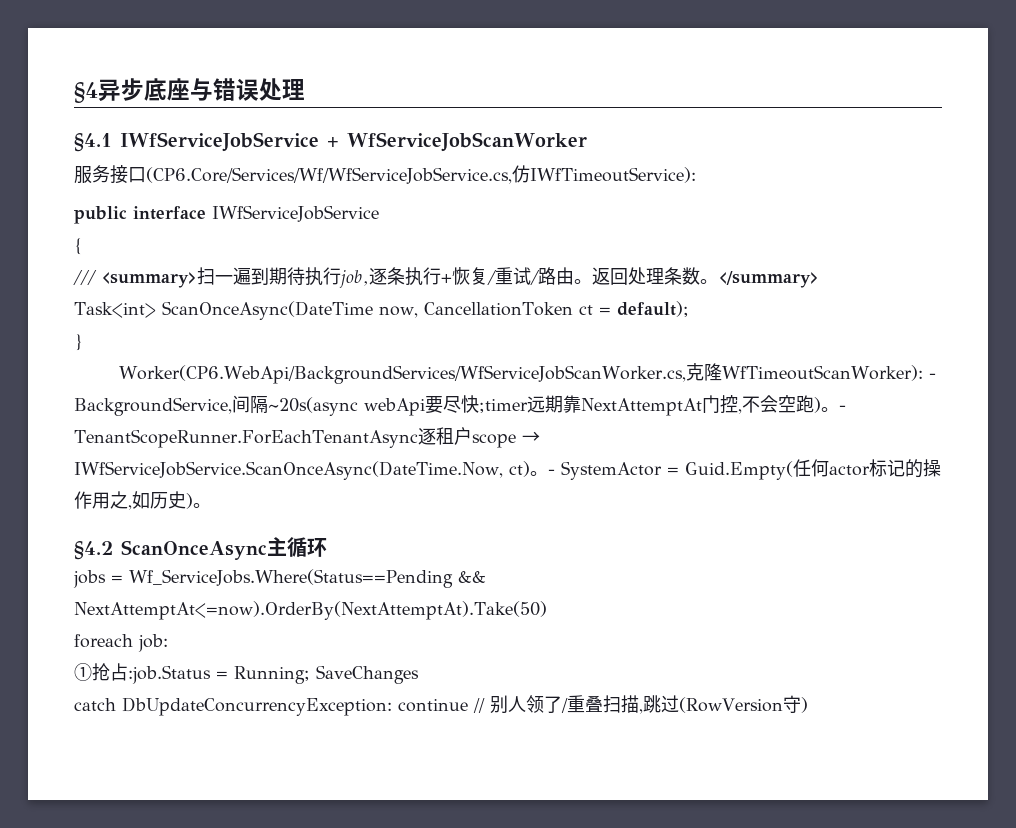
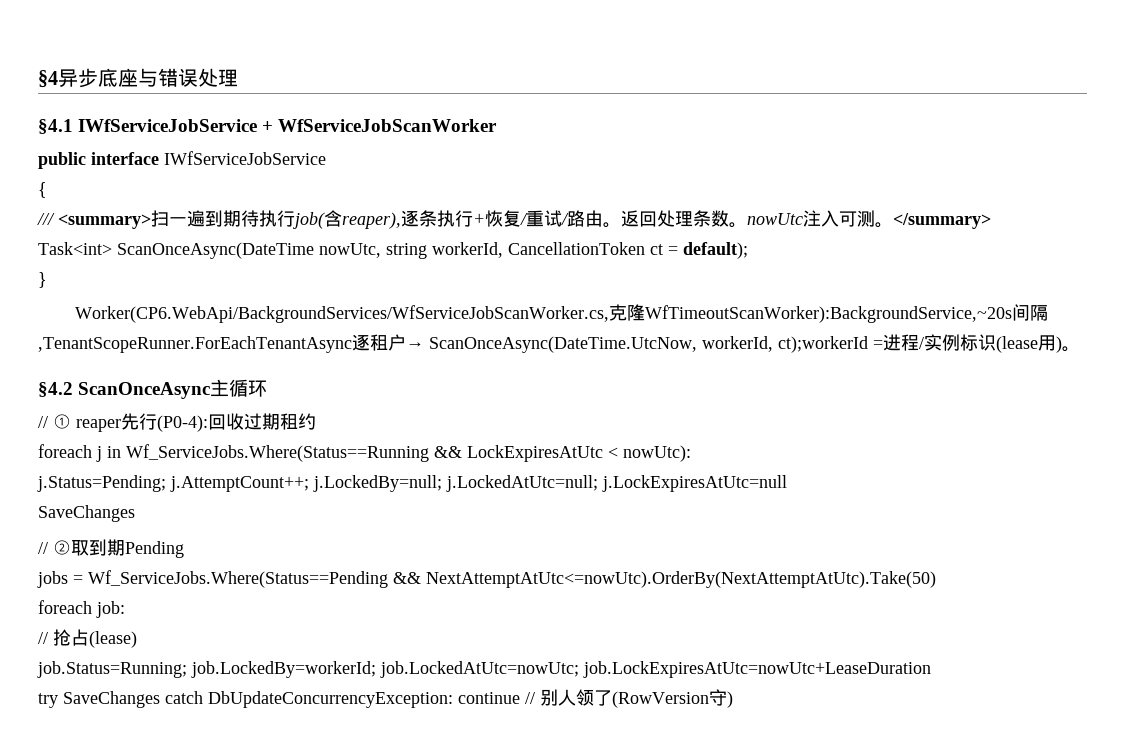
[74,165,696,184] // 服务接口(CP6.Core/Services/Wf/WfServiceJobService.cs,仿IWfTimeoutService): -> (498, 125) none
[339,270,369,288] job, -> [293,210,401,229] job(含reaper),
(718, 281) none -> [747,210,893,228] nowUtc注入可测。
[378,306,418,318] now, -> [319,242,503,259] nowUtc, string workerId,
[721,365,936,381] [74,395,846,416] [74,427,540,448] [74,459,941,480] [74,491,186,510] WfTimeoutScanWorker): - BackgroundService,间隔~20s(async webApi要尽快;timer远期靠NextAttemptAt门控,不会空跑)。- TenantScopeRunner.ForEachTenantAsync逐租户scope → IWfServiceJobService.ScanOnceAsync(DateTime.Now, ct)。- SystemActor = Guid.Empty(任何actor标记的操作用之,如历史 -> [644,304,1048,323] [38,334,1056,353] WfTimeoutScanWorker):BackgroundService,~20s间隔,TenantScopeRunner.ForEachTenantAsync逐租户→ ScanOnceAsync(DateTime.UtcNow, workerId, ct);workerId =进程/实例标识(lease用
(327, 547) none -> [38,413,316,432] [38,444,691,462] [37,475,787,492] [38,505,135,522] [38,539,184,558] // // ① reaper先行(P0-4):回收过期租约 // foreach j in Wf_ServiceJobs.Where(Status==Running && LockExpiresAtUtc < nowUtc): // j.Status=Pending; j.AttemptCount++; j.LockedBy=null; j.LockedAtUtc=null; j.LockExpiresAtUtc=null // SaveChanges // // ②取到期Pending
[74,601,547,620] NextAttemptAt<=now).OrderBy(NextAttemptAt).Take(50) -> [426,571,936,588] NextAttemptAtUtc<=nowUtc).OrderBy(NextAttemptAtUtc).Take(50)
[74,663,419,684] ①抢占:job.Status = Running; SaveChanges // -> [38,629,137,648] [37,661,931,678] [38,691,160,708] // 抢占(lease) // job.Status=Running; job.LockedBy=workerId; job.LockedAtUtc=nowUtc; job.LockExpiresAtUtc=nowUtc+LeaseDuration // try SaveChanges
[561,695,679,714] /重叠扫描,跳过 -> (612, 698) none

